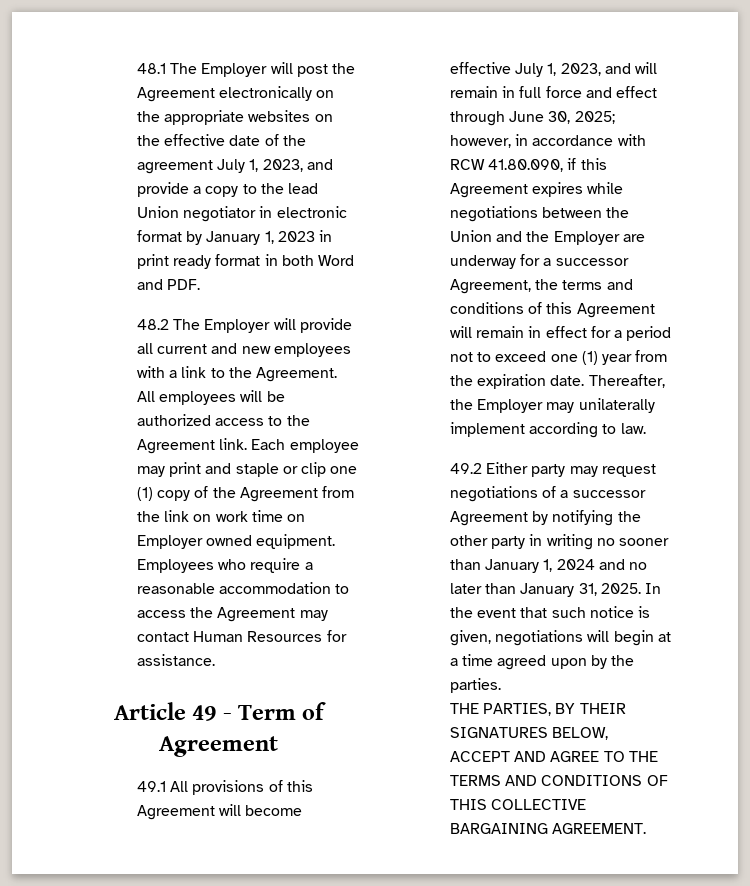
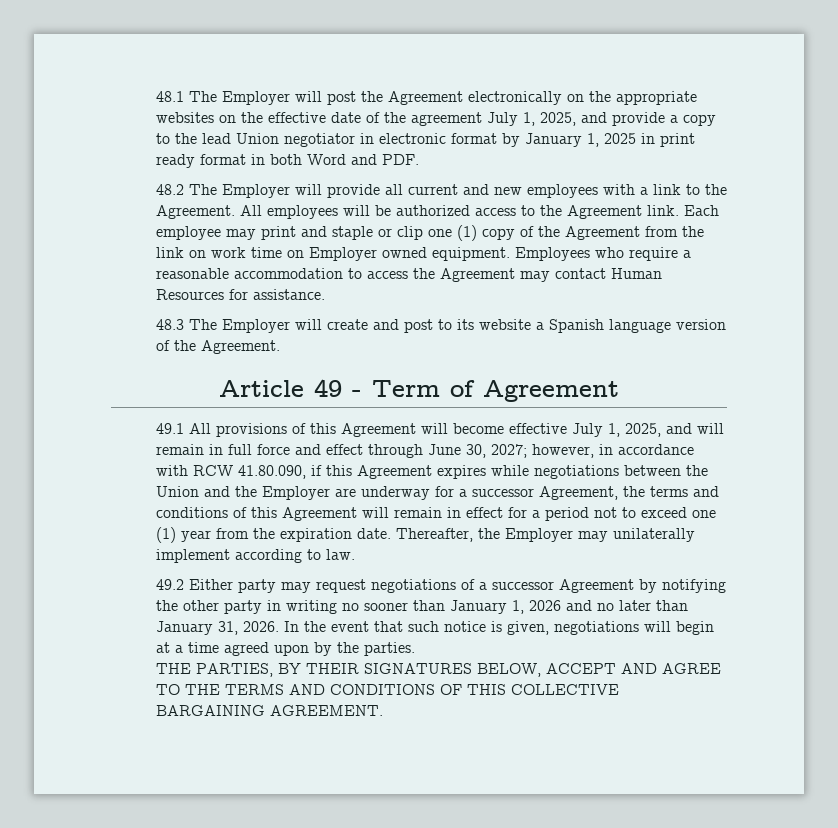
[262,159,303,172] 2023, -> [539,112,576,126] 2025,
[277,231,315,242] 2023 -> [603,133,636,144] 2025
(216, 660) none -> [155,319,726,333] [155,340,280,354] // 48.3 The Employer will create and post to its website a Spanish language version of the Agreement.
[560,63,601,76] 2023, -> [624,423,661,437] 2025,
[574,111,615,124] 2025; -> [490,444,527,458] 2027;
[556,559,595,570] 2024 -> [528,600,561,611] 2026
[600,583,641,594] 2025. -> [242,621,279,632] 2026.

